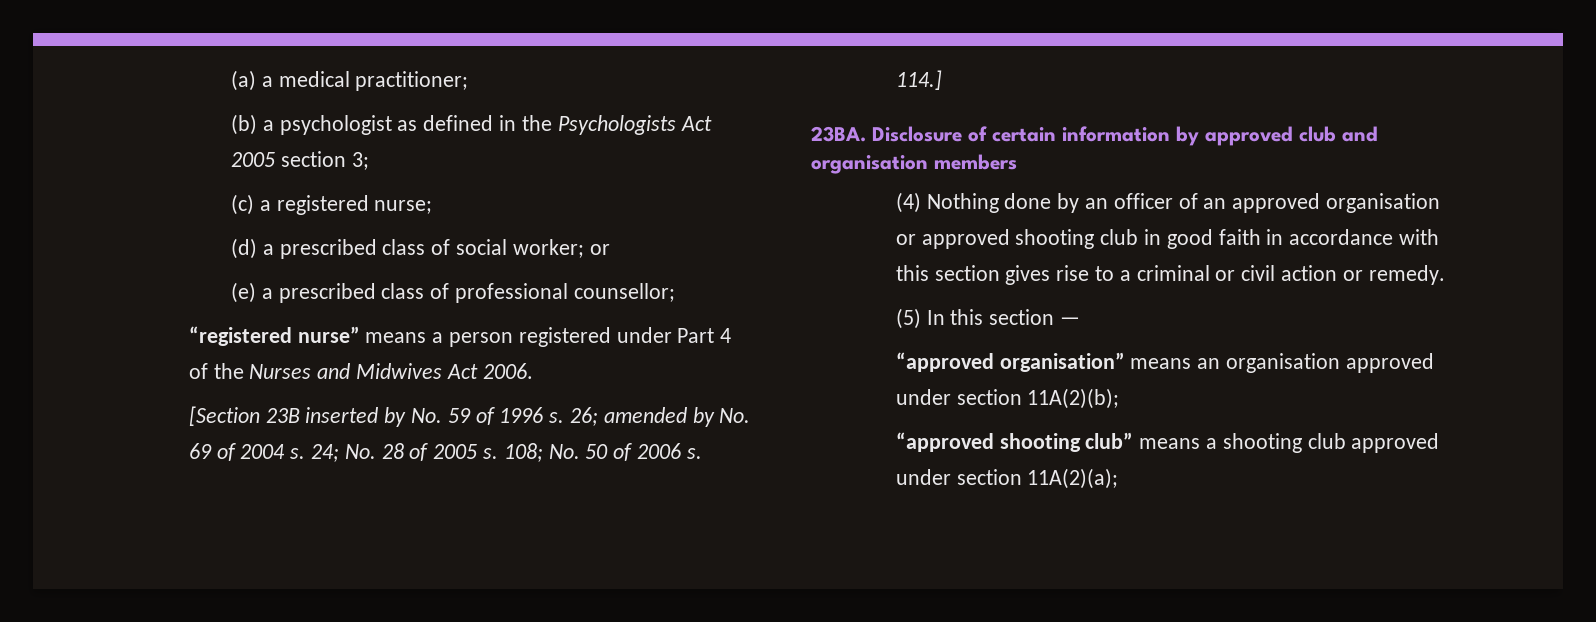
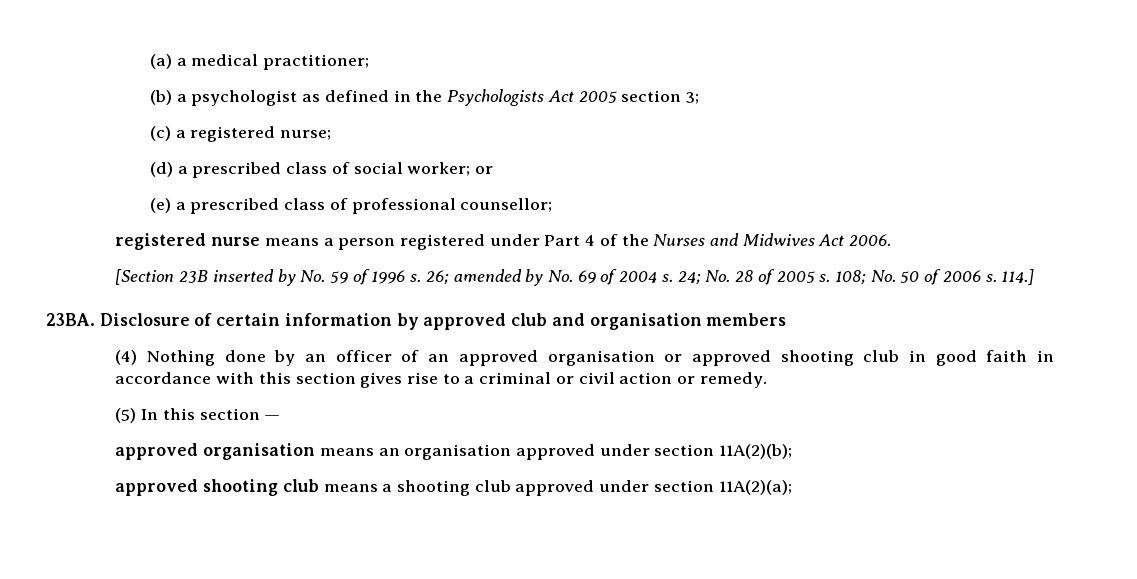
[188,326,360,346] “registered nurse” -> [115,233,261,250] registered nurse
[895,352,1125,372] “approved organisation” -> [115,443,316,460] approved organisation
[895,432,1134,452] “approved shooting club” -> [115,479,319,496] approved shooting club

